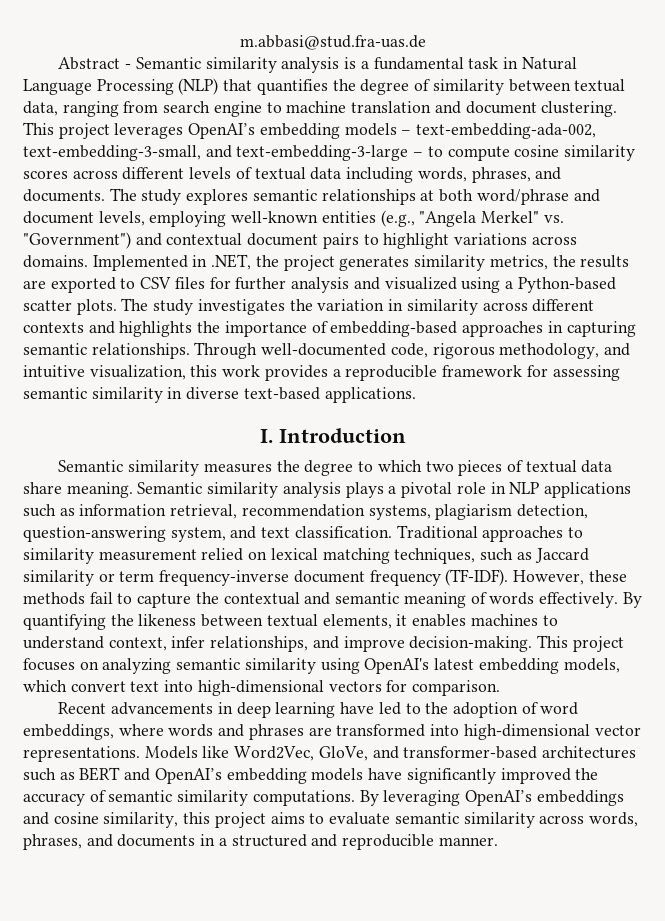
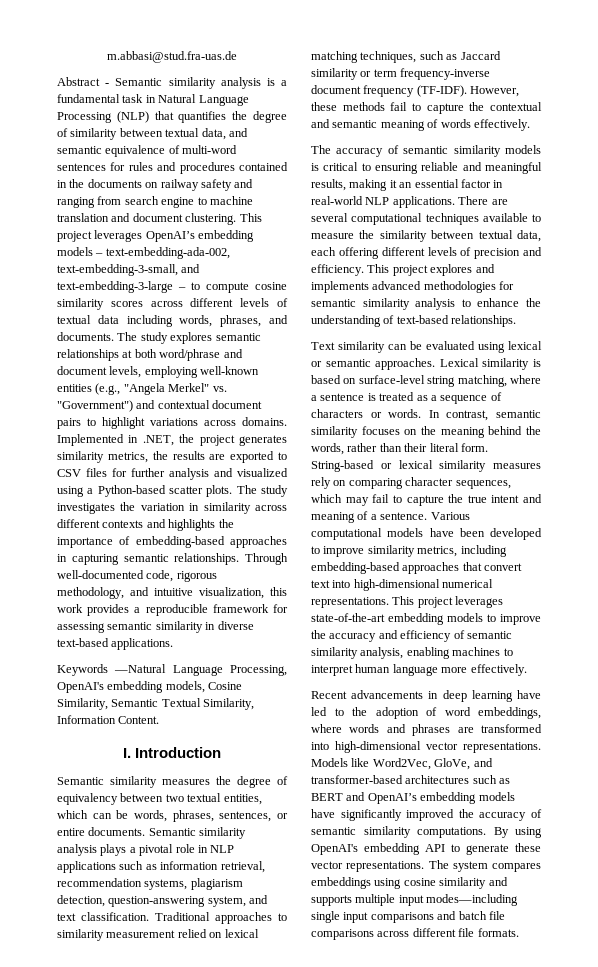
(58, 108) none -> [228,128,248,137] [57,145,238,157] [57,162,288,174] [57,179,254,191] and semantic equivalence of multi-word sentences for rules and procedures contained in the documents on railway safety and
(416, 395) none -> [57,664,287,676] [57,681,243,693] [57,698,255,710] [57,715,160,724] // Keywords —Natural Language Processing, OpenAI's embedding models, Cosine Similarity, Semantic Textual Similarity, Information Content.
[358,460,613,476] [23,482,133,498] to which two pieces of textual data share meaning. -> [277,776,288,785] [57,793,262,805] [57,810,288,822] [57,827,146,836] of equivalency between two textual entities, which can be words, phrases, sentences, or entire documents.
[622,592,642,608] [23,614,558,630] [23,635,624,652] [23,658,620,674] [23,680,501,696] By quantifying the likeness between textual elements, it enables machines to understand context, infer relationships, and improve decision-making. This project focuses on analyzing semantic similarity using OpenAI's latest embedding models, which convert text into high-dimensional vectors for comparison. -> [311,145,541,157] [311,162,542,174] [311,179,504,191] [311,196,508,208] [311,213,541,225] [311,230,541,242] [311,247,542,259] [311,264,495,276] [311,281,515,293] [311,298,541,310] [311,315,517,327] [311,341,542,353] [311,358,541,370] [311,375,541,387] [311,392,502,404] [311,409,541,421] [311,426,541,438] [311,443,488,455] [311,460,541,472] [311,477,511,489] [311,494,542,506] [311,511,470,523] [311,528,542,540] [311,545,507,557] [311,562,523,574] [311,579,494,591] [311,596,504,608] [311,613,541,625] [311,630,512,642] [311,647,513,659] [311,664,527,676] // The accuracy of semantic similarity models is critical to ensuring reliable and meaningful results, making it an essential factor in real-world NLP applications. There are several computational techniques available to measure the similarity between textual data, each offering different levels of precision and efficiency. This project explores and implements advanced methodologies for semantic similarity analysis to enhance the understanding of text-based relationships. // Text similarity can be evaluated using lexical or semantic approaches. Lexical similarity is based on surface-level string matching, where a sentence is treated as a sequence of characters or words. In contrast, semantic similarity focuses on the meaning behind the words, rather than their literal form. String-based or lexical similarity measures rely on comparing character sequences, which may fail to capture the true intent and meaning of a sentence. Various computational models have been developed to improve similarity metrics, including embedding-based approaches that convert text into high-dimensional numerical representations. This project leverages state-of-the-art embedding models to improve the accuracy and efficiency of semantic similarity analysis, enabling machines to interpret human language more effectively.
[383,790,624,806] [23,812,638,828] [23,834,498,850] leveraging OpenAI’s embeddings and cosine similarity, this project aims to evaluate semantic similarity across words, phrases, and documents in a structured and reproducible manner. -> [515,827,542,838] [311,843,541,855] [311,860,541,872] [311,877,508,889] [311,894,519,906] [311,911,505,923] [311,928,519,940] using OpenAI's embedding API to generate these vector representations. The system compares embeddings using cosine similarity and supports multiple input modes—including single input comparisons and batch file comparisons across different file formats.

